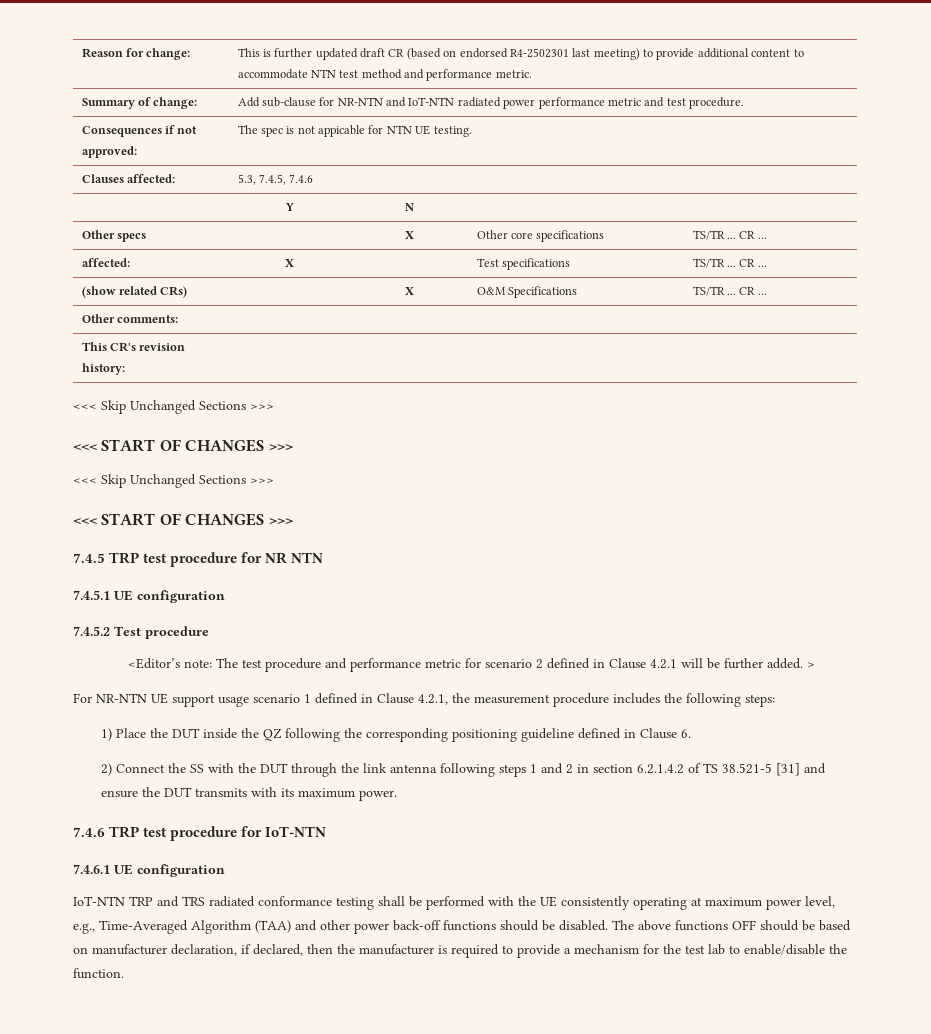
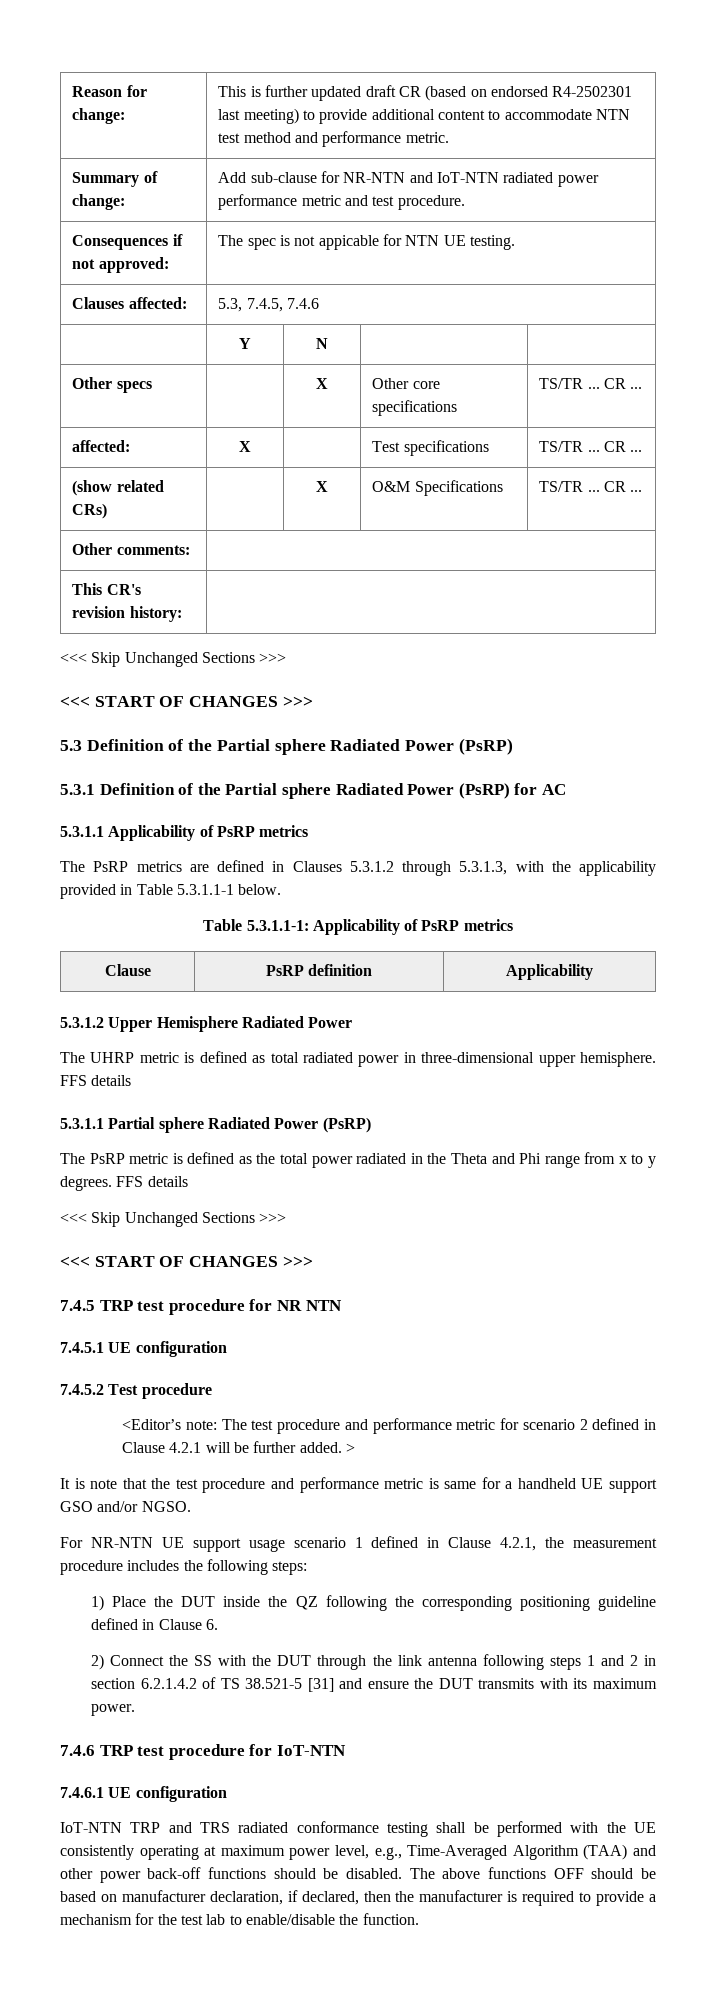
(293, 447) none -> [60,738,513,755] [60,783,566,799] [60,825,309,841] [60,860,656,876] [60,884,282,899] [203,919,513,935] [104,964,151,976] [265,964,373,976] [506,964,593,980] [60,1016,353,1032] [60,1051,656,1067] [60,1075,132,1086] [60,1117,371,1133] [60,1152,656,1168] [60,1176,188,1191] // 5.3 Definition of the Partial sphere Radiated Power (PsRP) // 5.3.1 Definition of the Partial sphere Radiated Power (PsRP) for AC // 5.3.1.1 Applicability of PsRP metrics // The PsRP metrics are defined in Clauses 5.3.1.2 through 5.3.1.3, with the applicability provided in Table 5.3.1.1-1 below. // Table 5.3.1.1-1: Applicability of PsRP metrics // Clause | PsRP definition | Applicability // 5.3.1.2 Upper Hemisphere Radiated Power // The UHRP metric is defined as total radiated power in three-dimensional upper hemisphere. FFS details // 5.3.1.1 Partial sphere Radiated Power (PsRP) // The PsRP metric is defined as the total power radiated in the Theta and Phi range from x to y degrees. FFS details
(816, 665) none -> [60,1477,657,1493] [60,1501,191,1512] // It is note that the test procedure and performance metric is same for a handheld UE support GSO and/or NGSO.

